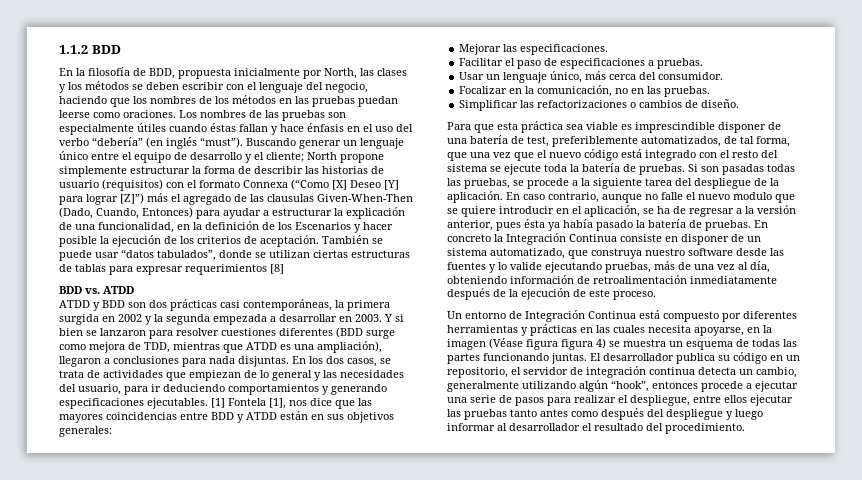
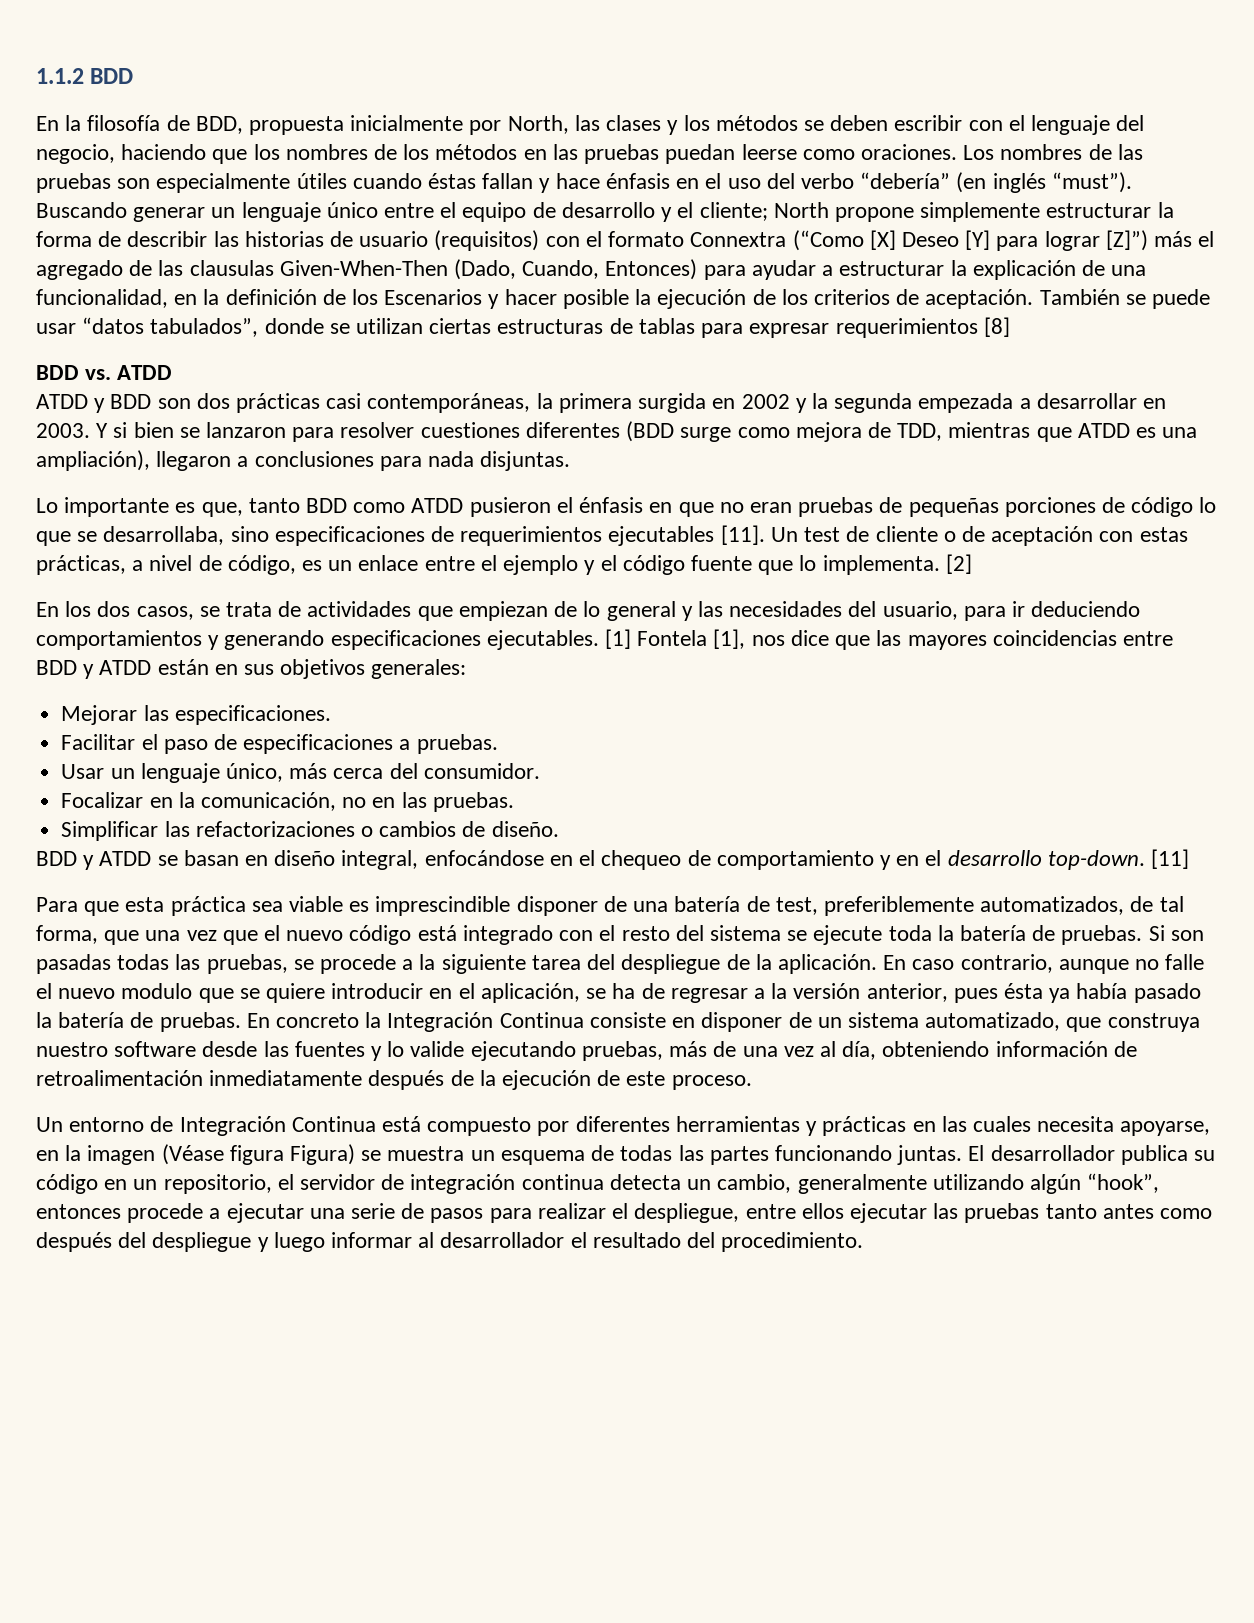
[243,180,288,188] Connexa -> [690,232,787,247] Connextra
(289, 361) none -> [36,497,1217,517] [36,525,1188,546] [36,554,972,575] // Lo importante es que, tanto BDD como ATDD pusieron el énfasis en que no eran pruebas de pequeñas porciones de código lo que se desarrollaba, sino especificaciones de requerimientos ejecutables [11]. Un test de cliente o de aceptación con estas prácticas, a nivel de código, es un enlace entre el ejemplo y el código fuente que lo implementa. [2] //
(740, 103) none -> [36,849,1189,870] // BDD y ATDD se basan en diseño integral, enfocándose en el chequeo de comportamiento y en el desarrollo top-down. [11]
[561,338,606,350] figura 4) -> [290,1144,356,1165] Figura)

